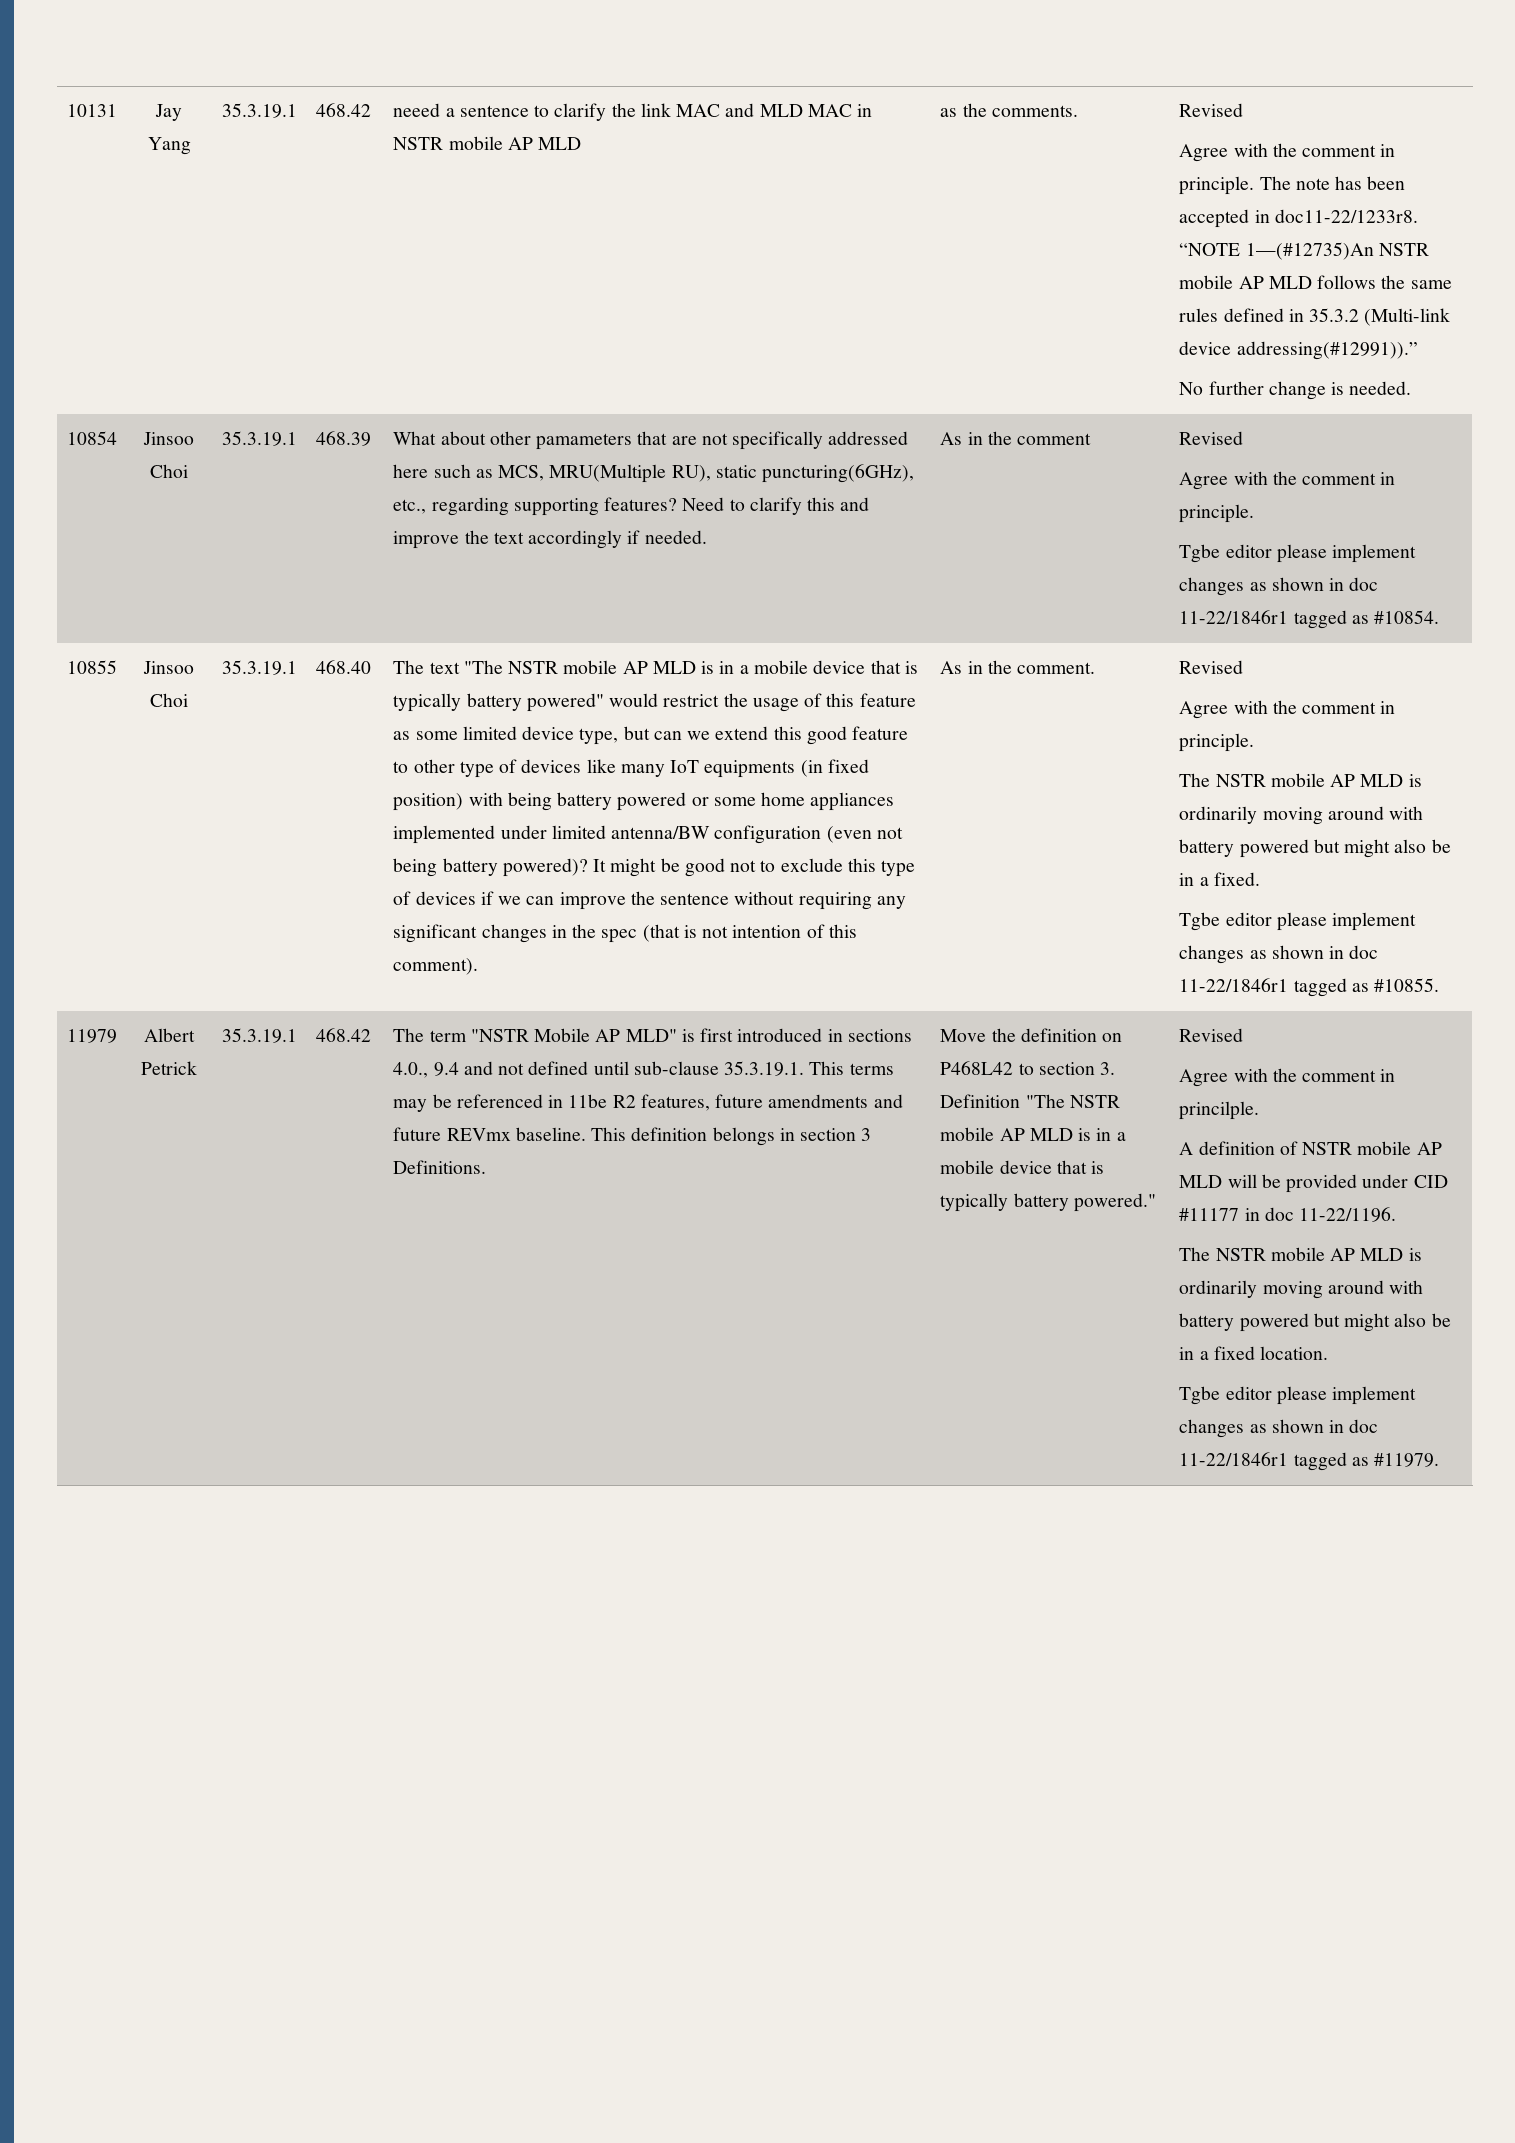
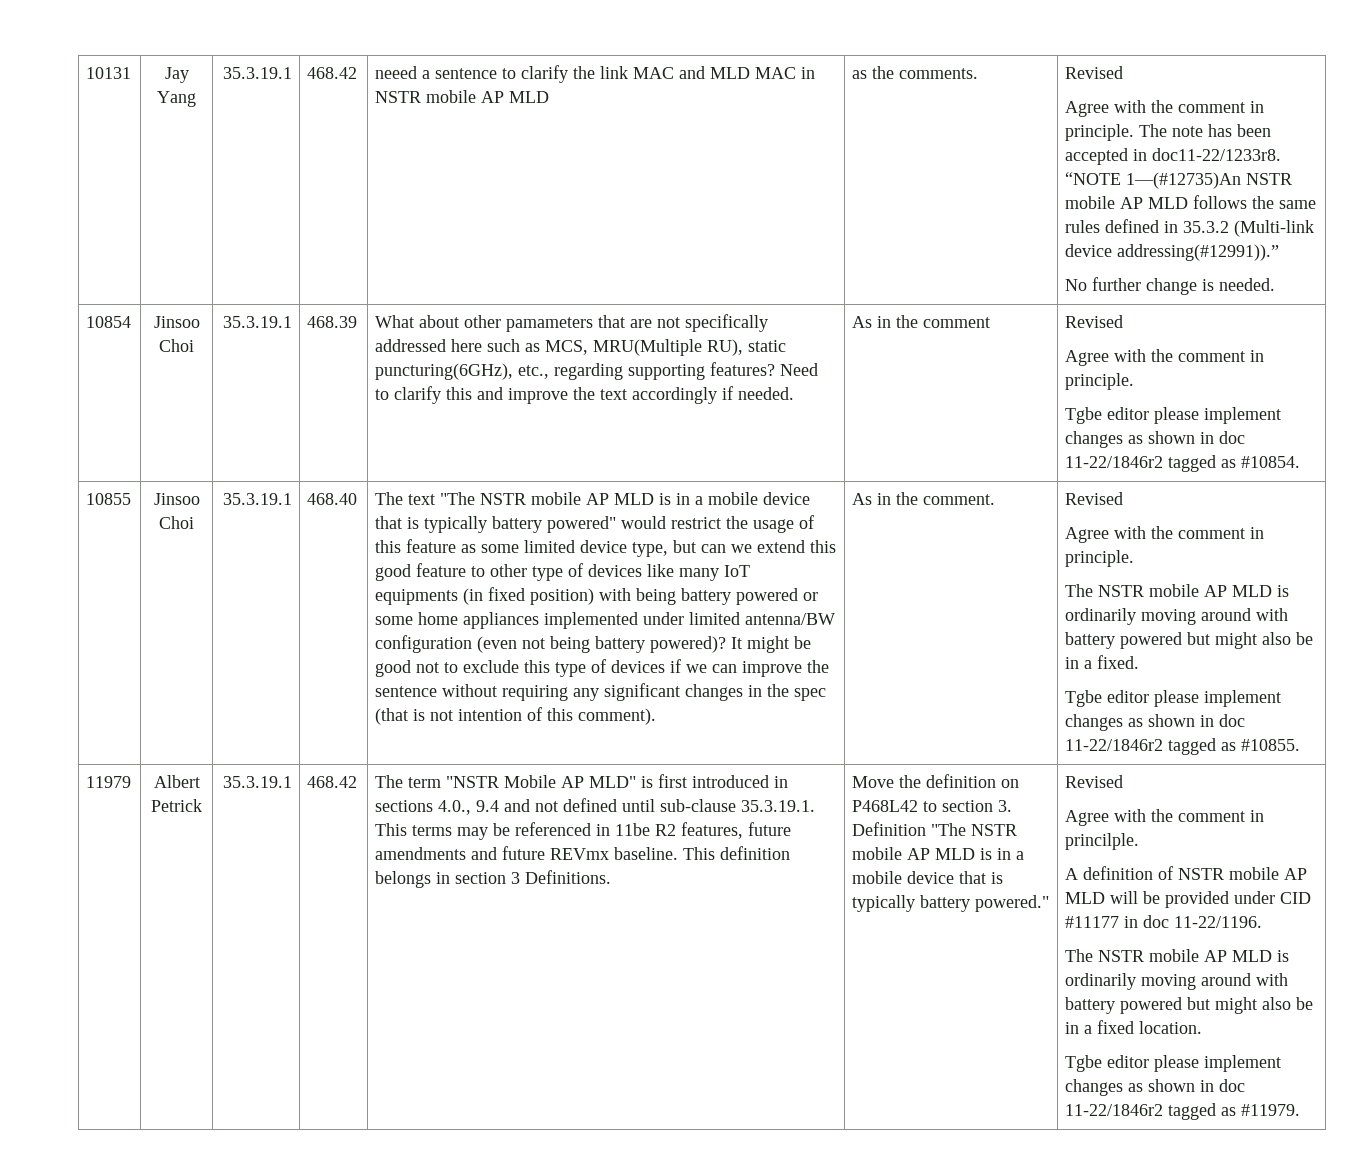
[1179,610,1289,624] 11-22/1846r1 -> [1065,456,1164,468] 11-22/1846r2
[1179,978,1289,992] 11-22/1846r1 -> [1065,739,1164,751] 11-22/1846r2
[1179,1452,1289,1466] 11-22/1846r1 -> [1065,1104,1164,1116] 11-22/1846r2

